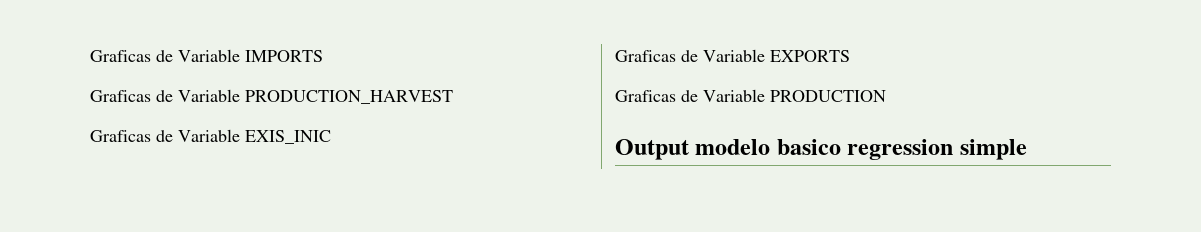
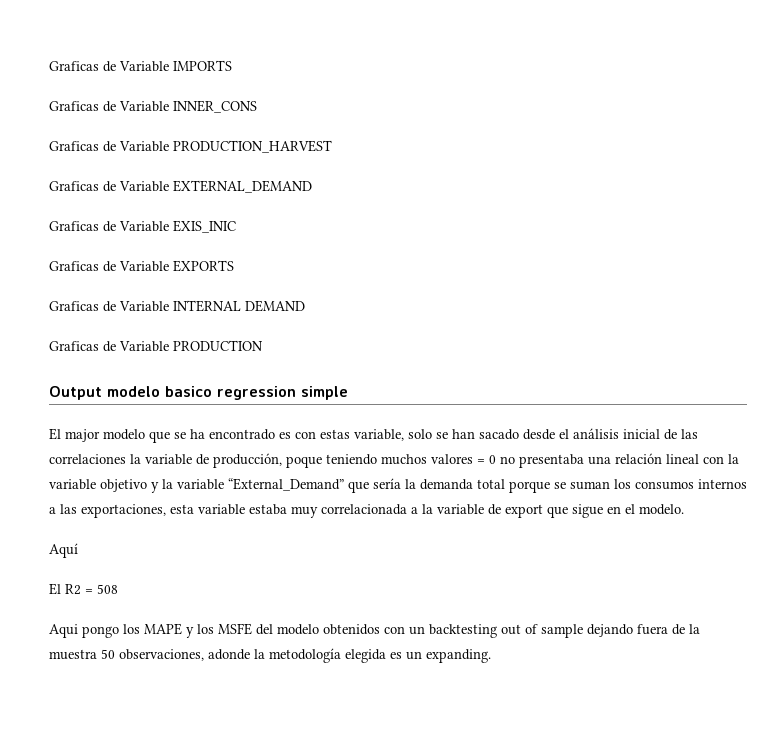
(323, 56) none -> [49,100,257,113] // Graficas de Variable INNER_CONS
(453, 97) none -> [49,180,312,193] // Graficas de Variable EXTERNAL_DEMAND
(850, 56) none -> [49,300,305,312] // Graficas de Variable INTERNAL DEMAND
(1027, 149) none -> [49,428,698,443] [49,453,739,468] [49,478,747,493] [49,504,684,518] [49,543,78,558] [49,583,118,595] [49,623,700,638] [49,648,491,663] // El major modelo que se ha encontrado es con estas variable, solo se han sacado desde el análisis inicial de las correlaciones la variable de producción, poque teniendo muchos valores = 0 no presentaba una relación lineal con la variable objetivo y la variable “External_Demand” que sería la demanda total porque se suman los consumos internos a las exportaciones, esta variable estaba muy correlacionada a la variable de export que sigue en el modelo. // Aquí // El R2 = 508 // Aqui pongo los MAPE y los MSFE del modelo obtenidos con un backtesting out of sample dejando fuera de la muestra 50 observaciones, adonde la metodología elegida es un expanding.

